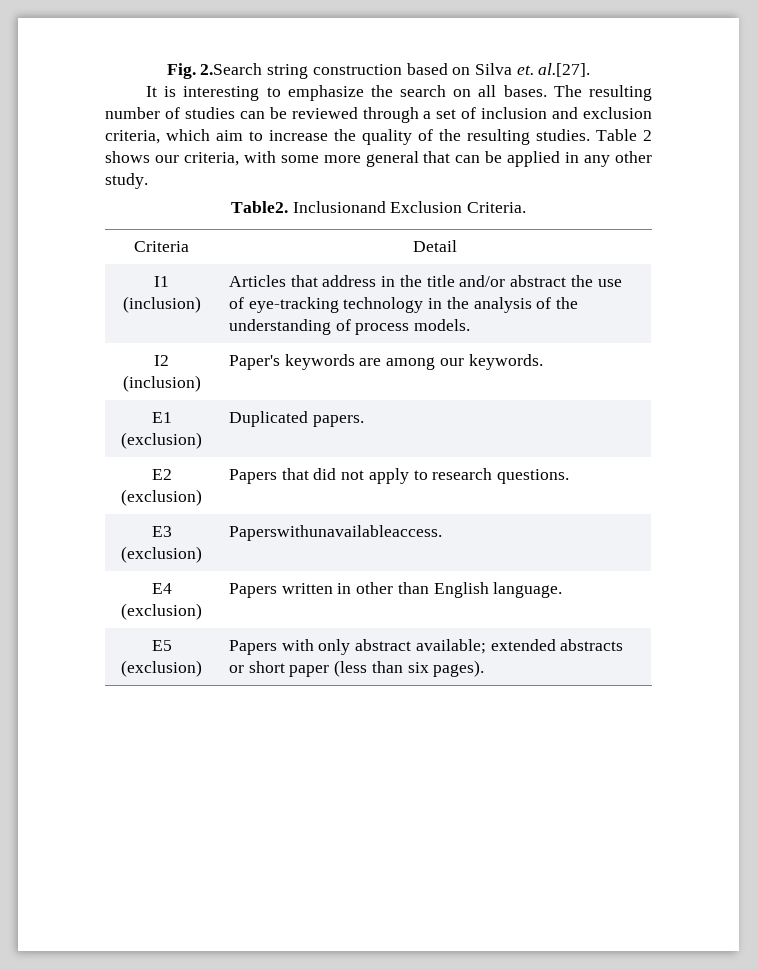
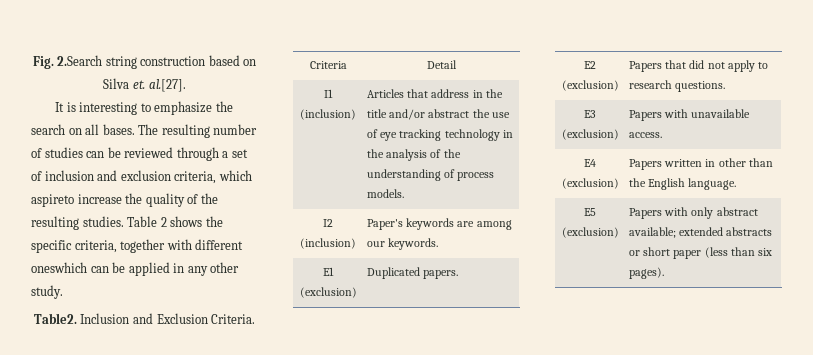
[216,130,263,141] aim to -> [31,194,74,207] aspireto
[154,151,451,167] our criteria, with some more general that -> [205,216,223,227] [31,239,244,253] [31,262,87,273] the specific criteria, together with different oneswhich
[292,201,386,213] Inclusionand -> [80,313,153,324] Inclusion and
[248,297,339,313] eye-tracking -> [380,129,442,141] eye tracking
[229,525,443,541] Paperswithunavailableaccess. -> [629,109,751,121] [629,132,663,138] Papers with unavailable access.
(429, 588) none -> [629,178,647,187] the

